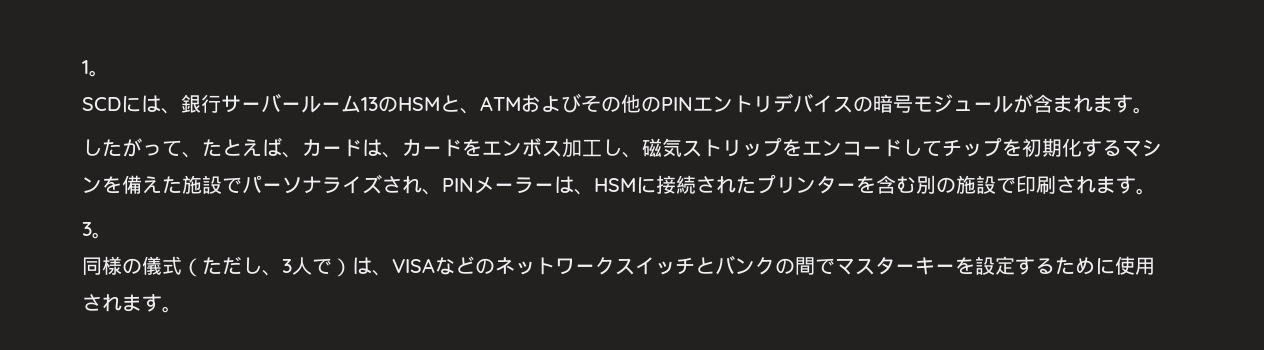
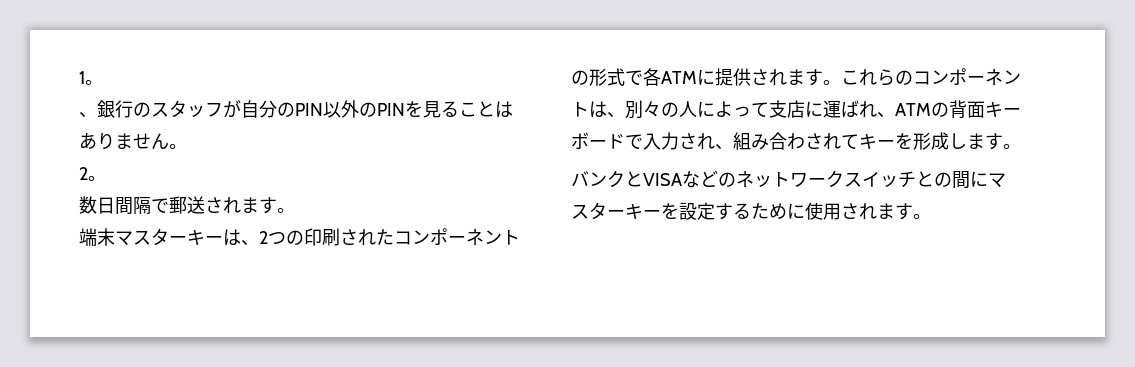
[82,93,1153,114] [82,137,1162,158] [82,174,1156,195] [82,222,112,239] [82,256,392,277] SCDには、銀行サーバールーム13のHSMと、ATMおよびその他のPINエントリデバイスの暗号モジュールが含まれます。 // したがって、たとえば、カードは、カードをエンボス加工し、磁気ストリップをエンコードしてチップを初期化するマシンを備えた施設でパーソナライズされ、PINメーラーは、HSMに接続されたプリンターを含む別の施設で印刷されます。 // 3。 // 同様の儀式（ただし、3人で）は、 -> [79,100,513,118] [79,132,187,150] [79,167,106,181] [79,196,295,215] [79,228,520,246] [571,68,1021,86] [571,100,1021,119] [571,132,1021,150] [571,170,643,188] 、銀行のスタッフが自分のPIN以外のPINを見ることはありません。 // 2。 // 数日間隔で郵送されます。 // 端末マスターキーは、2つの印刷されたコンポーネントの形式で各ATMに提供されます。これらのコンポーネントは、別々の人によって支店に運ばれ、ATMの背面キーボードで入力され、組み合わされてキーを形成します。 // バンクと
[715,255,835,275] バンクの間で -> [934,171,988,189] の間に

